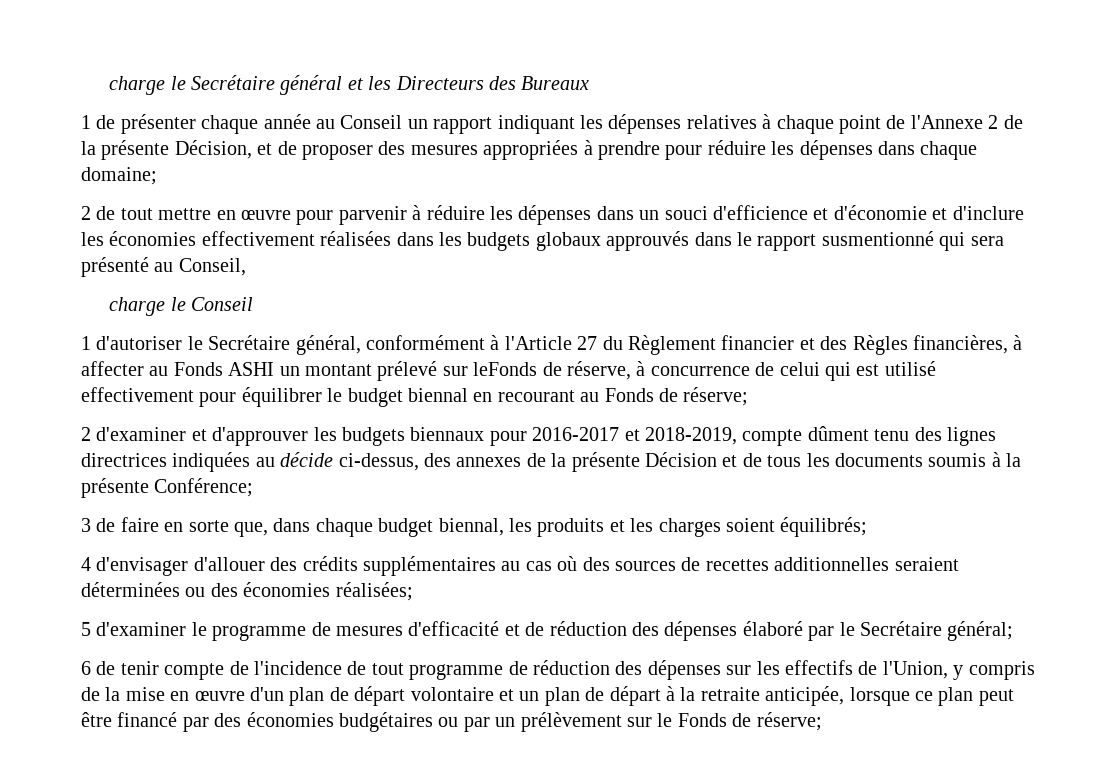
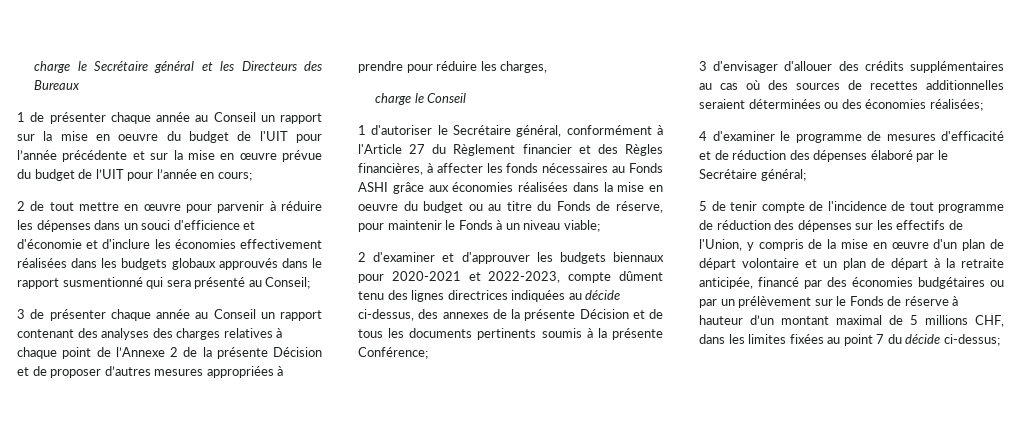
[497,114,1023,134] [81,140,978,160] [81,167,157,185] indiquant les dépenses relatives à chaque point de l'Annexe 2 de la présente Décision, et de proposer des mesures appropriées à prendre pour réduire les dépenses dans chaque domaine; -> [17,131,322,143] [17,150,322,162] [17,169,252,181] sur la mise en oeuvre du budget de l'UIT pour l’année précédente et sur la mise en œuvre prévue du budget de l’UIT pour l’année en cours;
[178,258,246,276] Conseil, -> [265,277,311,289] [17,309,322,321] [17,328,283,340] [17,347,322,359] [17,366,284,378] [358,61,548,73] Conseil; // 3 de présenter chaque année au Conseil un rapport contenant des analyses des charges relatives à chaque point de l’Annexe 2 de la présente Décision et de proposer d’autres mesures appropriées à prendre pour réduire les charges,
[149,361,936,381] [81,387,749,407] au Fonds ASHI un montant prélevé sur leFonds de réserve, à concurrence de celui qui est utilisé effectivement pour équilibrer le budget biennal en recourant au Fonds de réserve; -> [486,163,663,173] [358,182,663,194] [358,201,663,213] [358,220,600,232] les fonds nécessaires au Fonds ASHI grâce aux économies réalisées dans la mise en oeuvre du budget ou au titre du Fonds de réserve, pour maintenir le Fonds à un niveau viable;
[532,427,737,445] 2016-2017 et 2018-2019, -> [391,271,561,283] 2020-2021 et 2022-2023,
(923, 460) none -> [477,328,537,340] pertinents
[96,517,868,537] [81,557,91,571] de faire en sorte que, dans chaque budget biennal, les produits et les charges soient équilibrés; // 4 -> (707, 66) none
[81,622,91,636] 5 -> [699,131,707,141] 4
[81,661,91,675] 6 -> [699,201,707,211] 5
[849,687,1014,706] [81,712,112,727] lorsque ce plan peut être -> (753, 283) none
[756,712,822,731] réserve; -> [904,296,959,306] [699,315,1004,327] [699,334,1000,346] réserve à hauteur d’un montant maximal de 5 millions CHF, dans les limites fixées au point 7 du décide ci-dessus;

